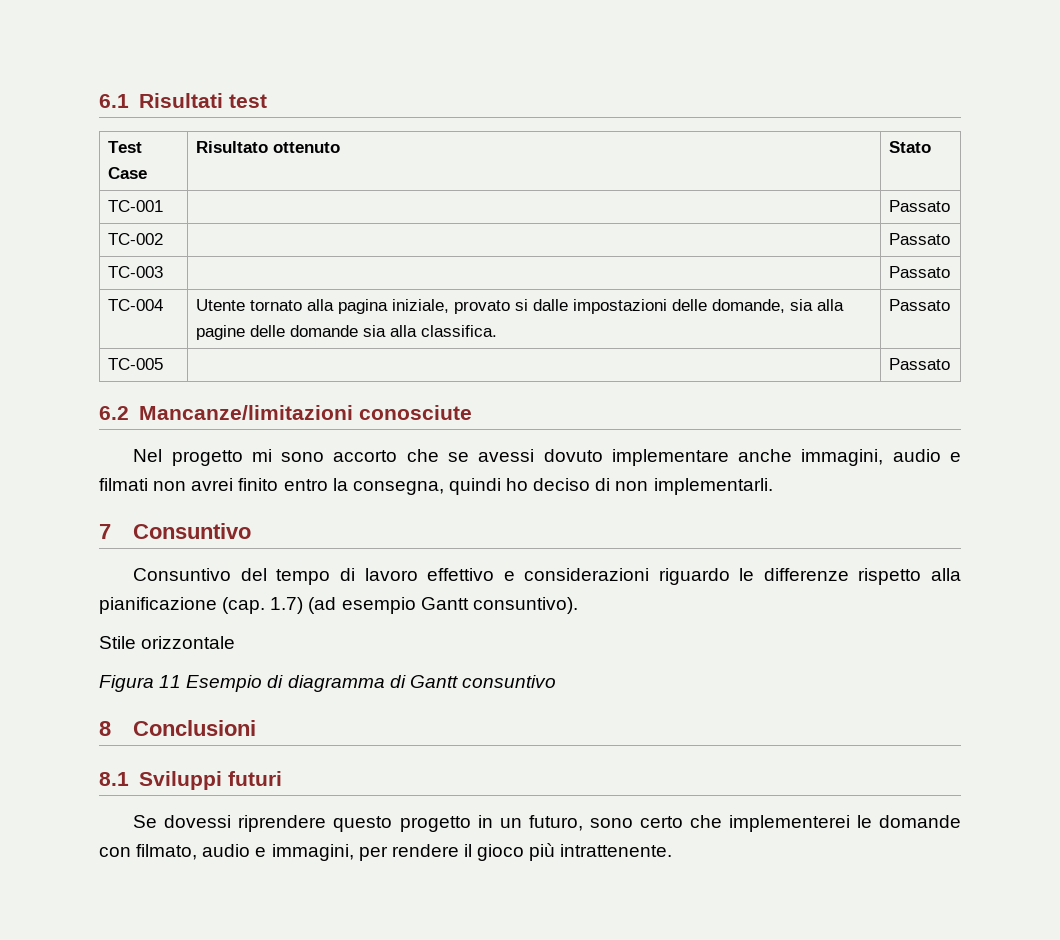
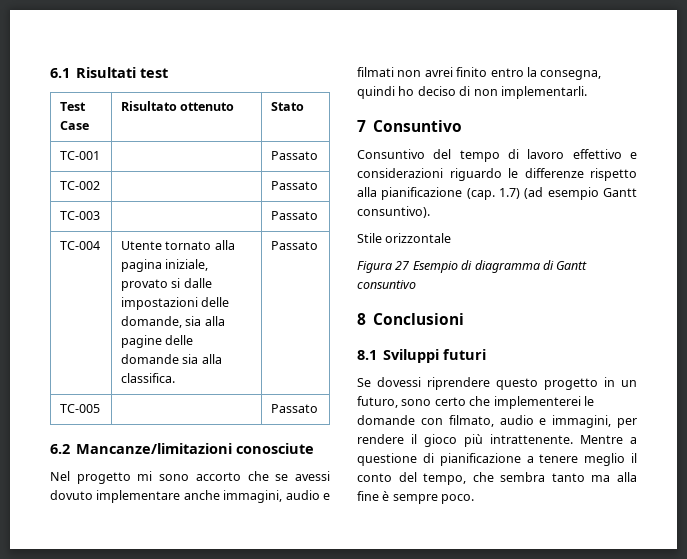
[159,675,182,688] 11 -> [395,261,411,270] 27
(673, 850) none -> [580,435,637,444] [357,453,637,466] [357,472,637,485] [357,491,475,504] Mentre a questione di pianificazione a tenere meglio il conto del tempo, che sembra tanto ma alla fine è sempre poco.

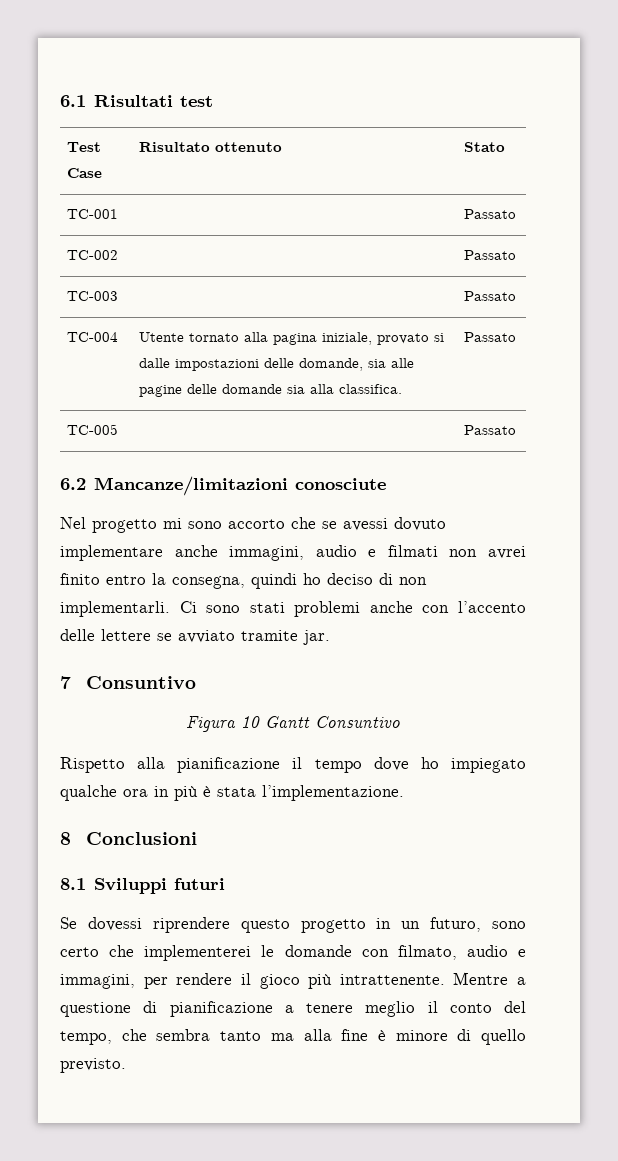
[204,316,225,326] alla -> [391,358,415,368] alle
[357,120,463,132] [357,149,637,162] [357,168,637,181] [357,187,637,200] [357,206,430,218] [357,233,452,243] [357,260,588,273] [357,280,416,289] // 7 Consuntivo // Consuntivo del tempo di lavoro effettivo e considerazioni riguardo le differenze rispetto alla pianificazione (cap. 1.7) (ad esempio Gantt consuntivo). // Stile orizzontale // Figura 27 Esempio di diagramma di Gantt consuntivo -> [179,601,526,617] [60,629,330,645] [60,676,196,689] [186,716,400,732] [60,757,526,773] [60,785,404,801] Ci sono stati problemi anche con l’accento delle lettere se avviato tramite jar. // 7 Consuntivo // Figura 10 Gantt Consuntivo // Rispetto alla pianificazione il tempo dove ho impiegato qualche ora in più è stata l’implementazione.
[392,494,475,504] sempre poco. -> [395,1029,526,1045] [60,1058,126,1073] minore di quello previsto.

